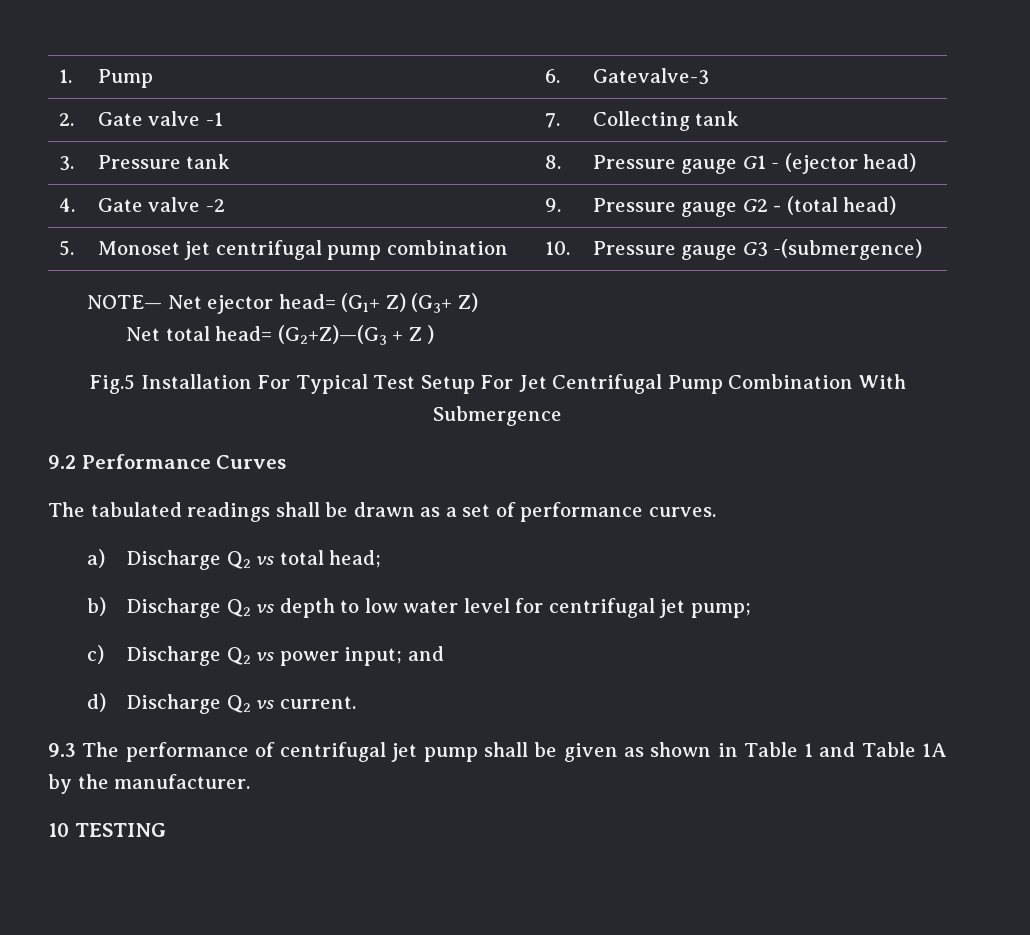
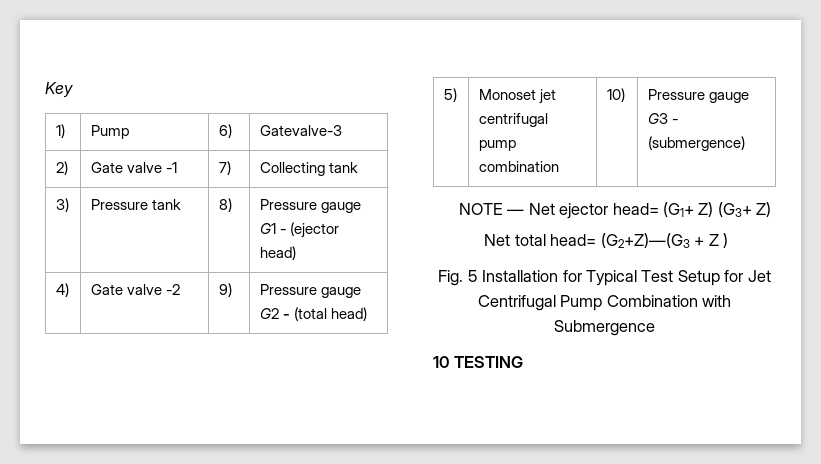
[58,69,72,83] 1. -> [45,82,73,98] [55,124,65,138] Key // 1)
[544,69,560,83] 6. -> [218,124,232,138] 6)
[58,113,74,126] 2. -> [55,161,68,175] 2)
[544,113,560,128] 7. -> [218,161,231,175] 7)
[58,156,74,171] 3. -> [55,198,69,212] 3)
[544,155,561,169] 8. -> [218,198,232,212] 8)
[58,198,75,212] 4. -> [55,283,69,297] 4)
[544,198,561,212] 9. -> [218,283,232,297] 9)
[58,240,74,256] 5. -> [443,88,457,102] 5)
[544,241,570,255] 10. -> [606,88,625,102] 10)
[773,239,923,260] [87,295,163,309] -(submergence) // NOTE— -> [671,119,678,124] [647,136,745,151] [458,203,525,215] - (submergence) // NOTE —
[89,374,291,394] Fig.5 Installation For -> [438,270,582,286] Fig. 5 Installation for
[480,375,514,389] For -> [724,270,744,282] for
[858,374,906,389] With -> [702,295,732,307] with
[48,454,287,469] [48,502,716,522] [87,549,382,570] [87,597,752,618] [87,645,444,666] [87,693,356,714] [48,742,947,762] [48,774,251,794] // 9.2 Performance Curves // The tabulated readings shall be drawn as a set of performance curves. // a) Discharge Q2 vs total head; // b) Discharge Q2 vs depth to low water level for centrifugal jet pump; // c) Discharge Q2 vs power input; and // d) Discharge Q2 vs current. // 9.3 The performance of centrifugal jet pump shall be given as shown in Table 1 and Table 1A by the manufacturer. -> (655, 328) none

